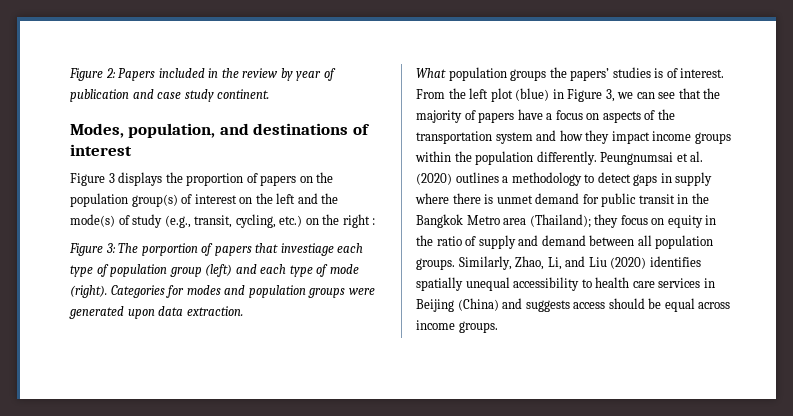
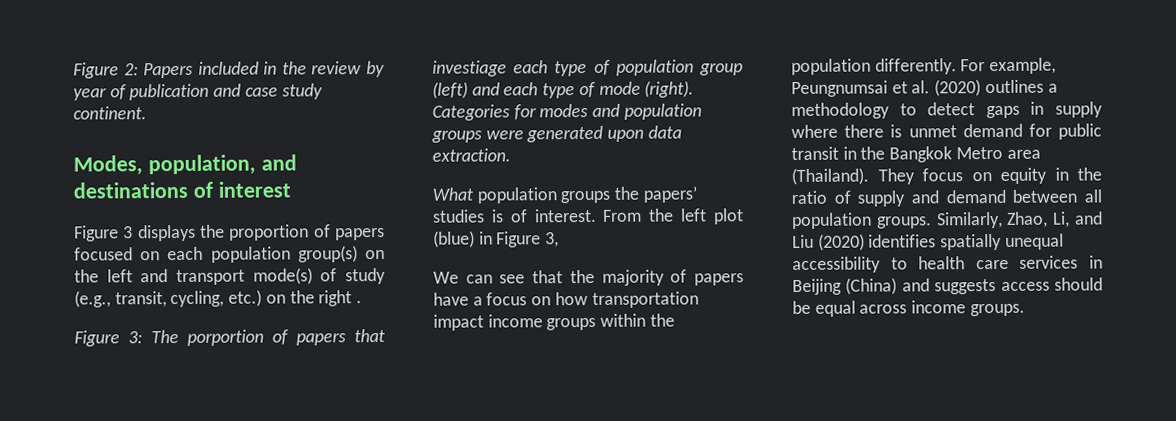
[299,172,334,183] [70,193,237,207] on the population group(s) of interest -> [74,245,358,263] focused on each population group(s)
[321,193,339,204] the -> [176,269,245,286] transport
[372,218,376,225] : -> [356,300,363,304] .
[617,92,634,99] we -> [433,271,459,284] // We
[602,109,675,123] [416,130,610,144] aspects of the transportation system and how they -> [554,291,699,308] how transportation
(597, 158) none -> [960,57,1057,75] For example,
[529,214,619,228] (Thailand); they -> [791,167,915,186] (Thailand). They

